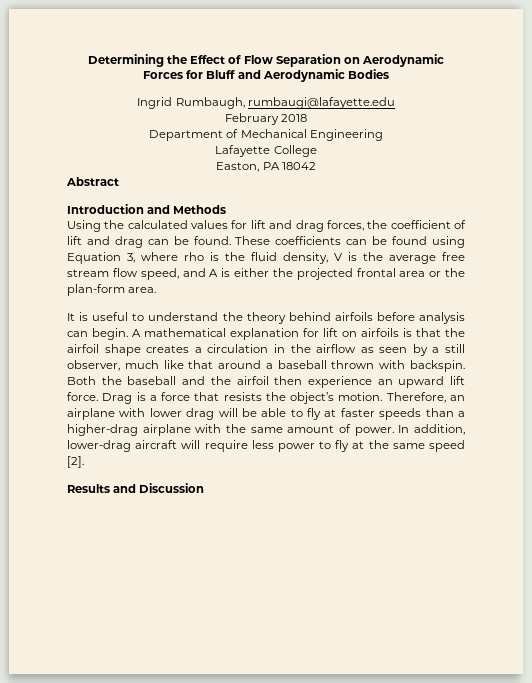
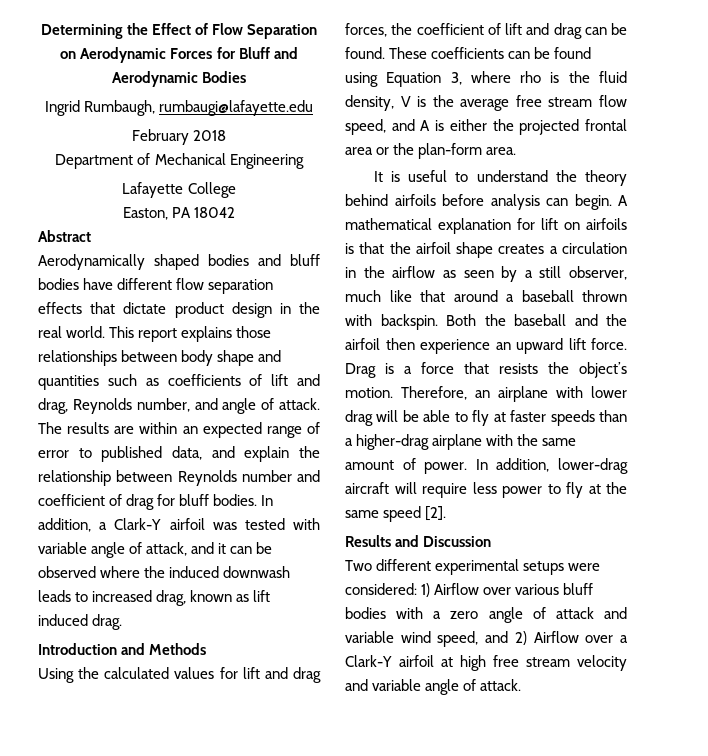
(119, 181) none -> [38,254,320,270] [38,278,274,294] [38,302,320,318] [38,326,272,342] [38,350,282,366] [38,374,320,390] [38,398,320,414] [38,422,321,438] [38,446,321,462] [38,470,320,486] [38,494,274,510] [38,518,320,532] [38,542,273,558] [38,566,291,578] [38,590,271,606] [38,614,123,630] // Aerodynamically shaped bodies and bluff bodies have different flow separation effects that dictate product design in the real world. This report explains those relationships between body shape and quantities such as coefficients of lift and drag, Reynolds number, and angle of attack. The results are within an expected range of error to published data, and explain the relationship between Reynolds number and coefficient of drag for bluff bodies. In addition, a Clark-Y airfoil was tested with variable angle of attack, and it can be observed where the induced downwash leads to increased drag, known as lift induced drag.
(205, 488) none -> [345,559,601,575] [345,583,594,597] [345,607,627,623] [345,631,628,647] [345,655,627,671] [345,679,522,695] // Two different experimental setups were considered: 1) Airflow over various bluff bodies with a zero angle of attack and variable wind speed, and 2) Airflow over a Clark-Y airfoil at high free stream velocity and variable angle of attack.

